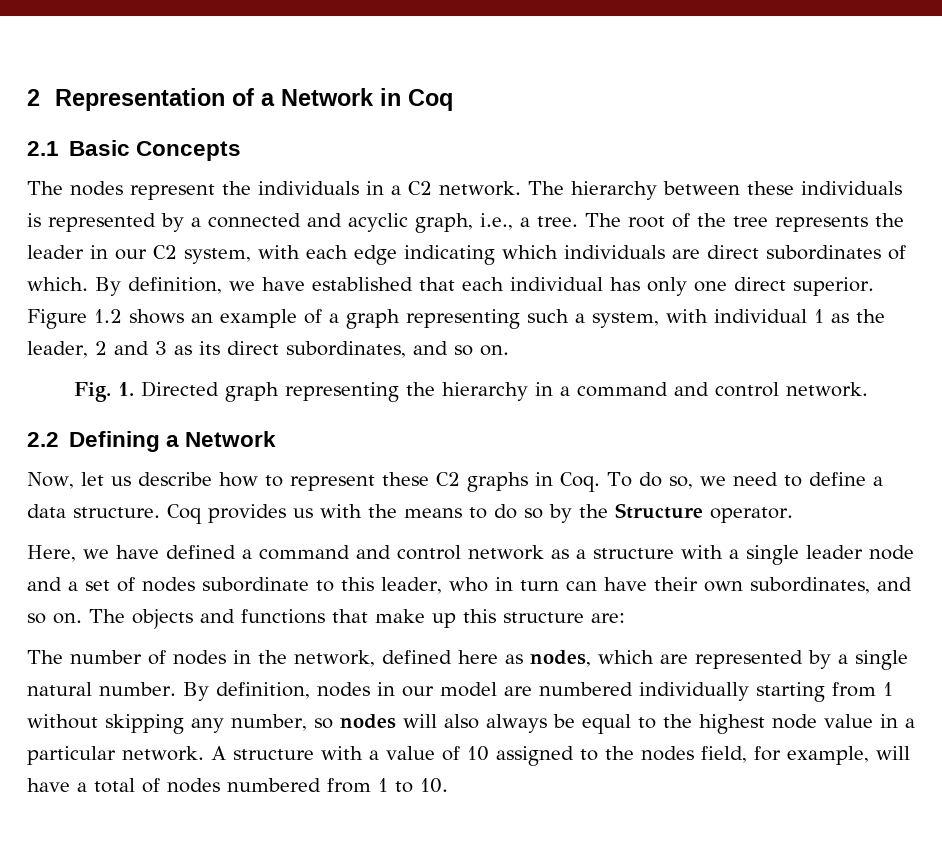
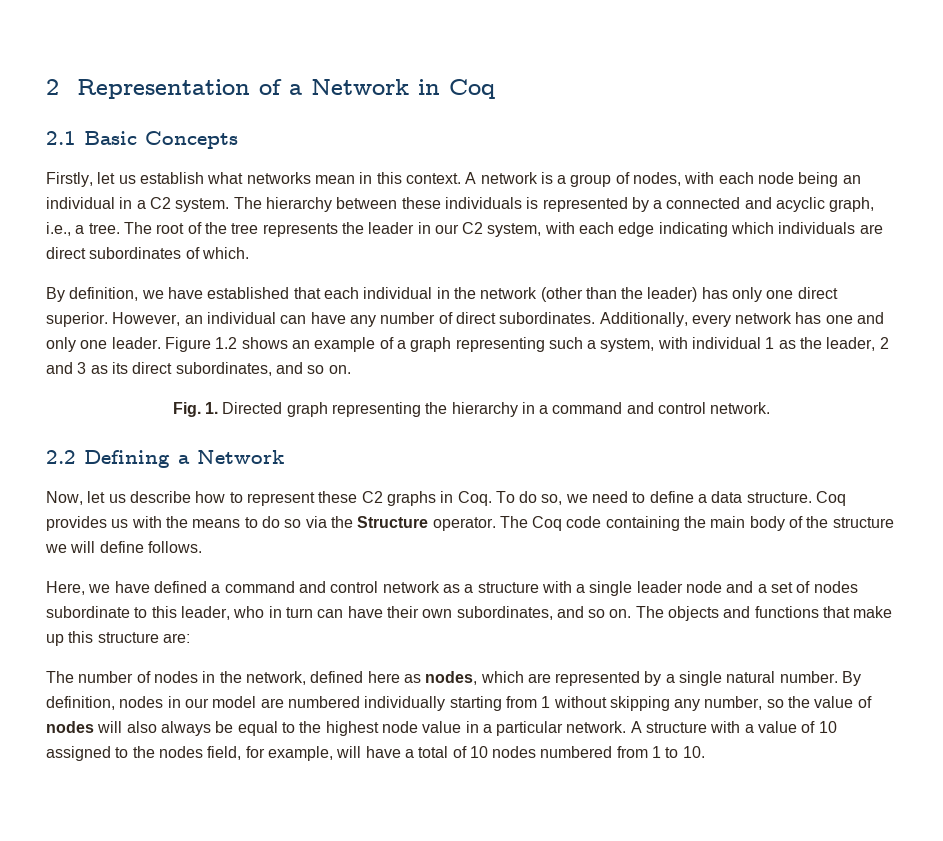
[27,181,359,200] The nodes represent the individuals -> [46,172,861,187] [46,197,115,209] Firstly, let us establish what networks mean in this context. A network is a group of nodes, with each node being an individual
[439,181,521,196] network. -> [175,198,230,212] system.
(88, 284) none -> (249, 253) //
(603, 284) none -> [436,287,698,302] in the network (other than the leader)
(874, 286) none -> [112,312,885,327] [46,337,161,352] However, an individual can have any number of direct subordinates. Additionally, every network has one and only one leader.
[549,504,572,523] by -> [305,516,327,528] via
(793, 515) none -> [499,516,894,531] [45,541,202,553] The Coq code containing the main body of the structure we will define follows.
(333, 723) none -> [788,696,872,708] the value of
(160, 785) none -> [469,746,488,758] 10

